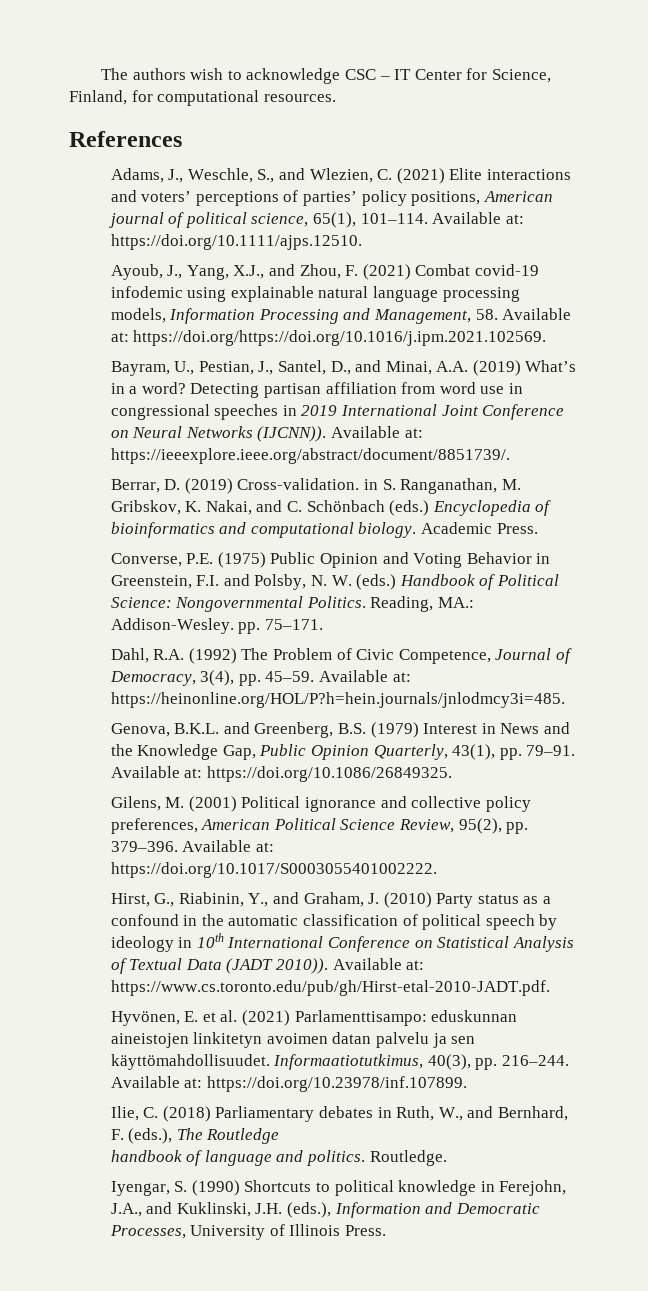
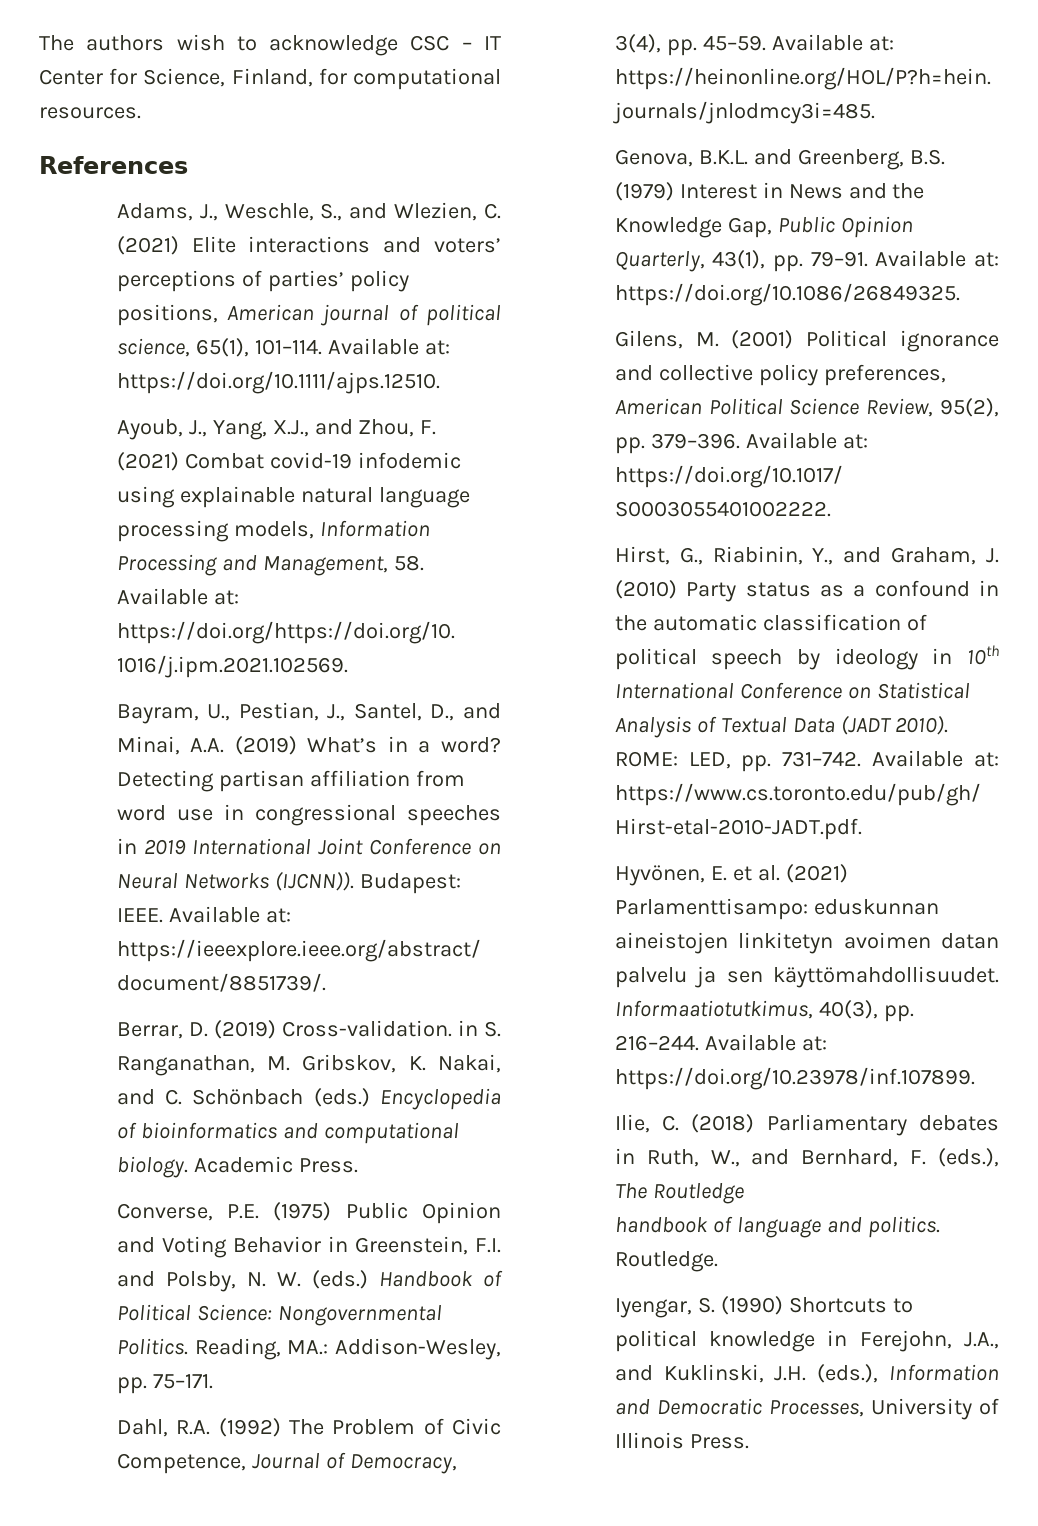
(327, 434) none -> [359,873,461,894] [116,908,163,923] Budapest: IEEE.
[110,618,234,634] Addison-Wesley. -> [335,1338,501,1360] Addison-Wesley,
[275,958,328,974] 2010)). -> [895,715,949,735] [614,751,862,772] 2010). ROME: LED, pp. 731–742.

